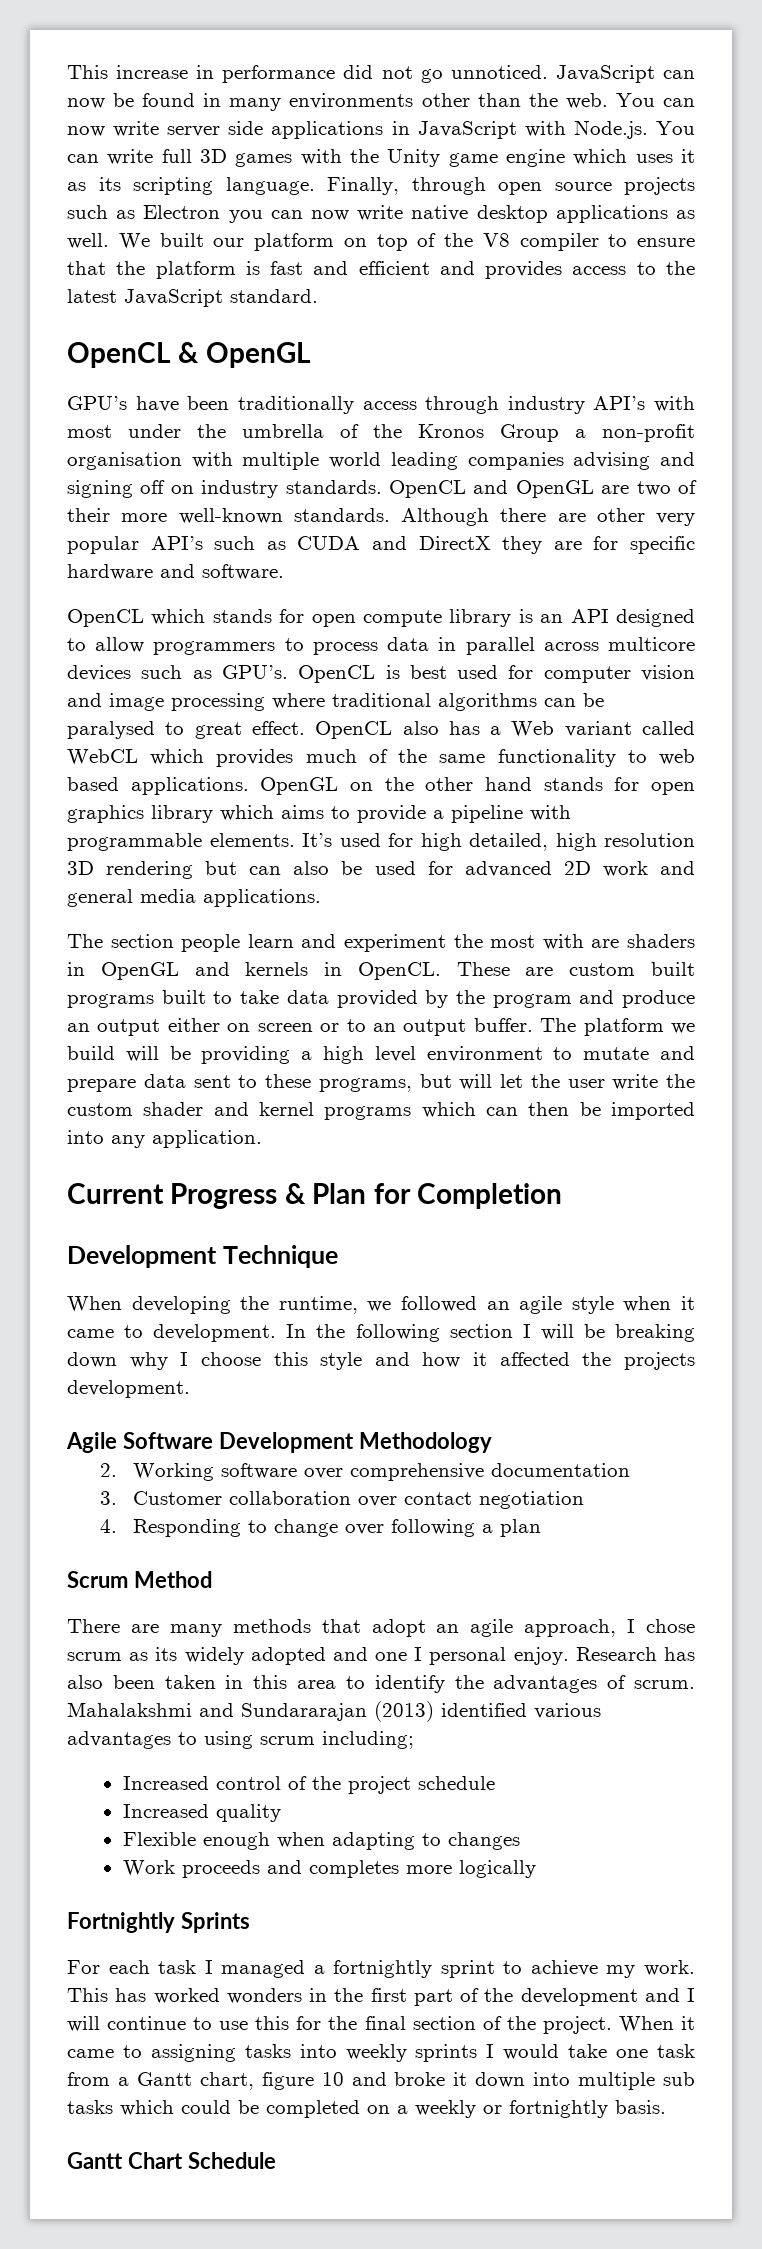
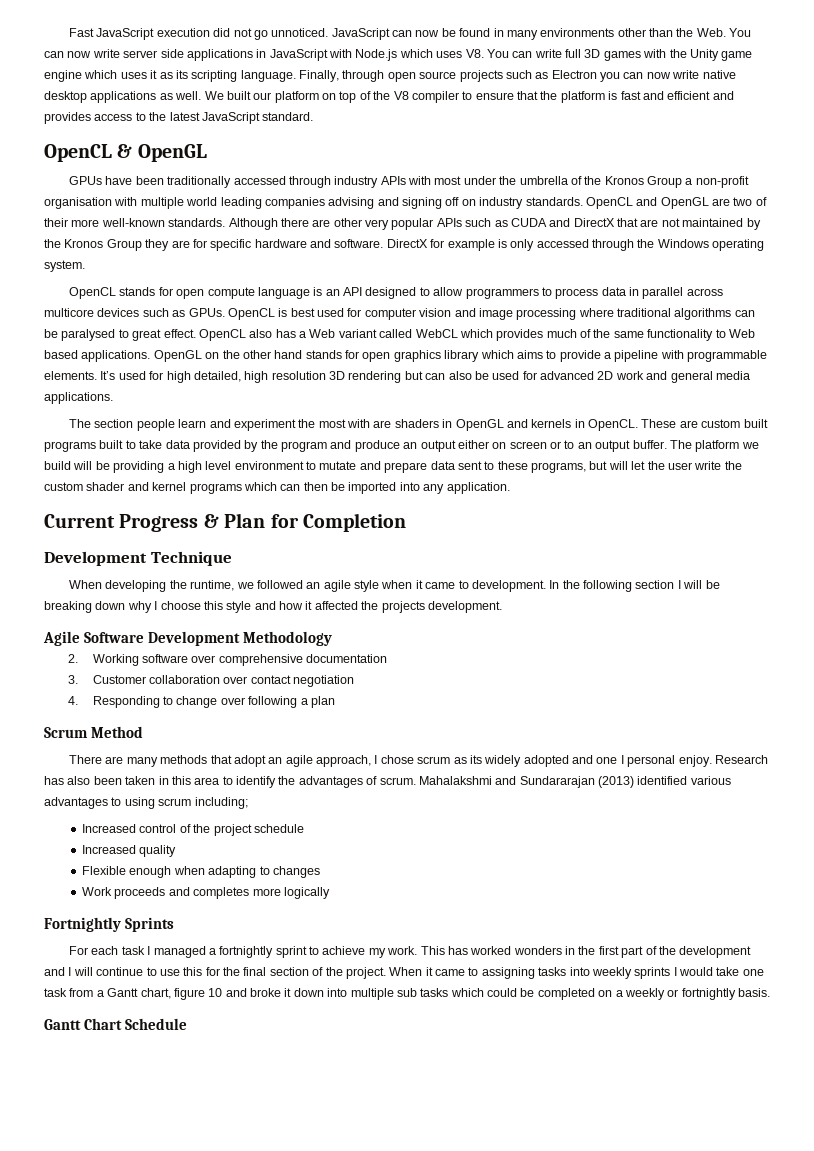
[67,65,336,83] This increase in performance -> [69,28,210,40] Fast JavaScript execution
[565,93,608,109] web. -> [696,28,726,37] Web.
[573,120,648,139] Node.js. -> [355,49,484,61] Node.js which uses V8.
[67,396,127,410] GPU’s -> [69,176,103,185] GPUs
[362,401,417,410] access -> [233,176,286,185] accessed
[593,396,646,410] API’s -> [380,176,406,185] APIs
[150,536,203,550] API’s -> [436,218,462,227] APIs
(491, 543) none -> [617,218,761,230] [44,239,142,251] that are not maintained by the Kronos Group
[67,609,206,627] // OpenCL which -> [386,239,765,251] [44,260,85,272] [69,287,117,299] DirectX for example is only accessed through the Windows operating system. // OpenCL
[449,609,512,627] library -> [257,287,310,299] language
[221,665,288,679] GPU’s. -> [188,308,225,317] GPUs.
[659,749,695,765] web -> [728,329,755,338] Web

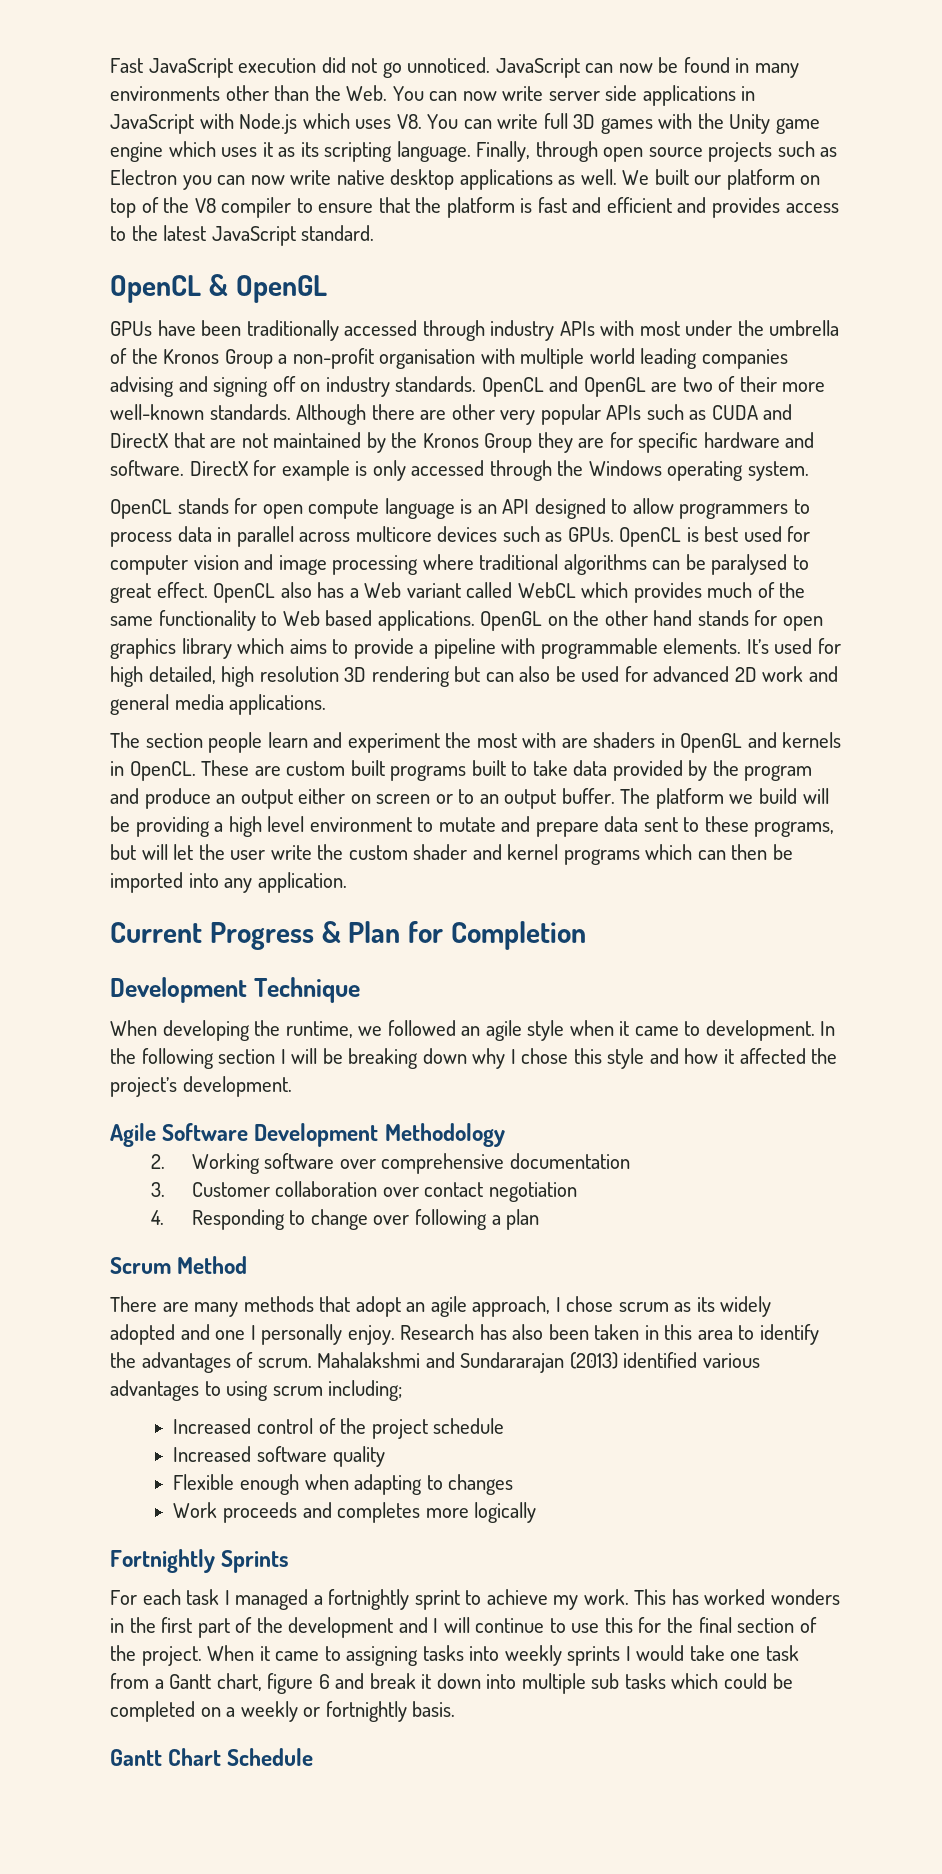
[160,601,201,610] choose -> [521,1048,569,1064] chose
[381,601,425,613] projects -> [110,1077,177,1097] project’s
[627,755,676,767] personal -> [261,1324,343,1345] personally
(137, 849) none -> [256,1446,327,1462] software
[208,988,281,997] 10 and broke -> [318,1673,416,1689] 6 and break

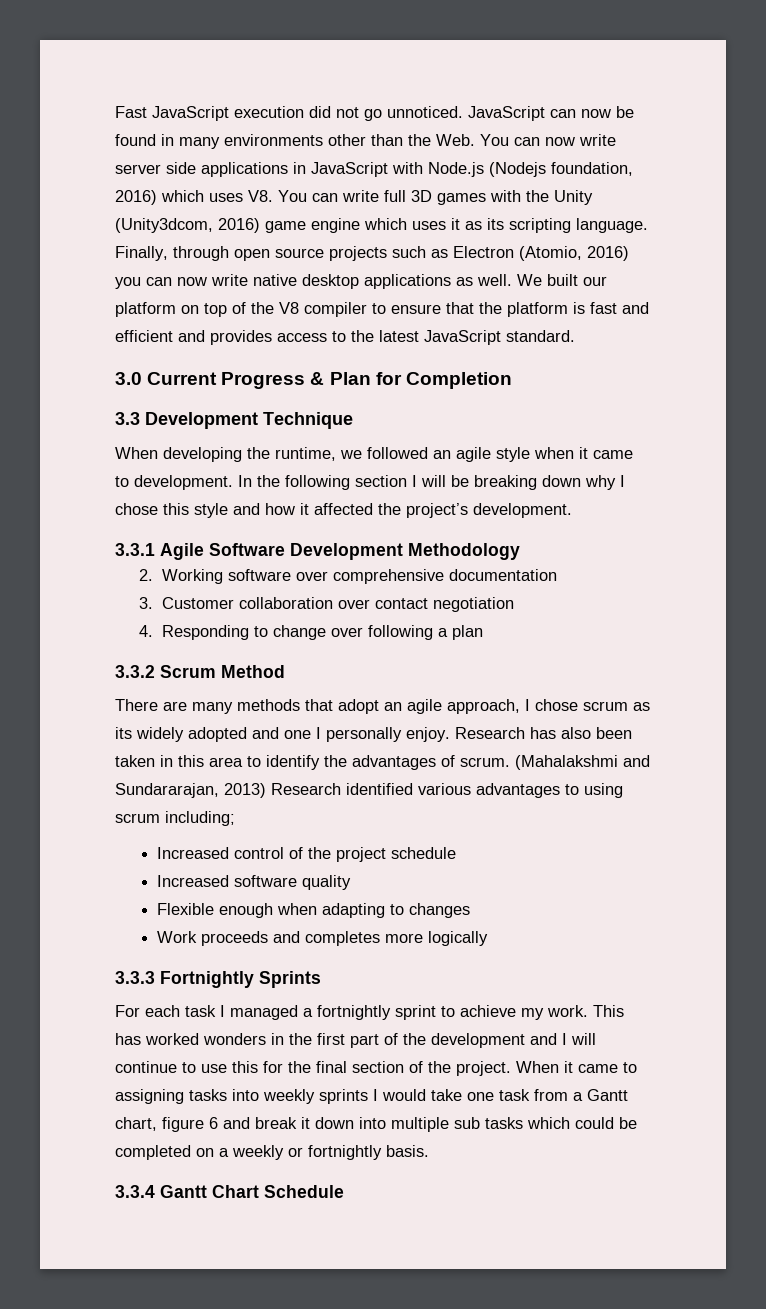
(298, 123) none -> [489,162,633,177] [115,190,157,205] (Nodejs foundation, 2016)
(771, 124) none -> [115,218,260,233] (Unity3dcom, 2016)
(177, 177) none -> [519,246,629,261] (Atomio, 2016)
[110,274,327,303] [110,320,840,341] [110,348,788,369] [110,376,826,397] [110,404,793,425] [110,432,815,453] [110,460,809,481] [110,498,810,519] [110,526,811,547] [110,554,809,575] [110,582,806,603] [110,610,823,631] [110,638,841,659] [110,666,839,687] [110,694,327,715] [110,732,842,753] [110,760,813,781] [110,788,829,809] [110,816,835,837] [110,844,794,865] [110,872,347,893] OpenCL & OpenGL // GPUs have been traditionally accessed through industry APIs with most under the umbrella of the Kronos Group a non-profit organisation with multiple world leading companies advising and signing off on industry standards. OpenCL and OpenGL are two of their more well-known standards. Although there are other very popular APIs such as CUDA and DirectX that are not maintained by the Kronos Group they are for specific hardware and software. DirectX for example is only accessed through the Windows operating system. // OpenCL stands for open compute language is an API designed to allow programmers to process data in parallel across multicore devices such as GPUs. OpenCL is best used for computer vision and image processing where traditional algorithms can be paralysed to great effect. OpenCL also has a Web variant called WebCL which provides much of the same functionality to Web based applications. OpenGL on the other hand stands for open graphics library which aims to provide a pipeline with programmable elements. It’s used for high detailed, high resolution 3D rendering but can also be used for advanced 2D work and general media applications. // The section people learn and experiment the most with are shaders in OpenGL and kernels in OpenCL. These are custom built programs built to take data provided by the program and produce an output either on screen or to an output buffer. The platform we build will be providing a high level environment to mutate and prepare data sent to these programs, but will let the user write the custom shader and kernel programs which can then be imported into any application. // -> [115,372,142,385] 3.0
(587, 935) none -> [115,412,140,425] 3.3
(292, 1086) none -> [115,543,155,556] 3.3.1
(540, 1219) none -> [115,665,155,678] 3.3.2
[317,1352,618,1373] Mahalakshmi and Sundararajan (2013) -> [515,755,650,770] [115,783,341,798] (Mahalakshmi and Sundararajan, 2013) Research
(537, 1512) none -> [115,971,155,984] 3.3.3
(456, 1709) none -> [115,1185,155,1198] 3.3.4

